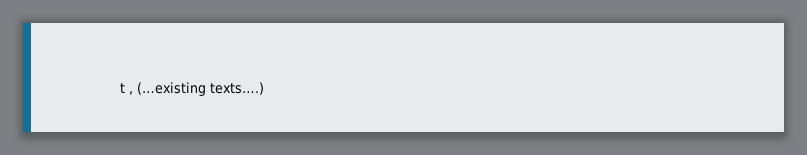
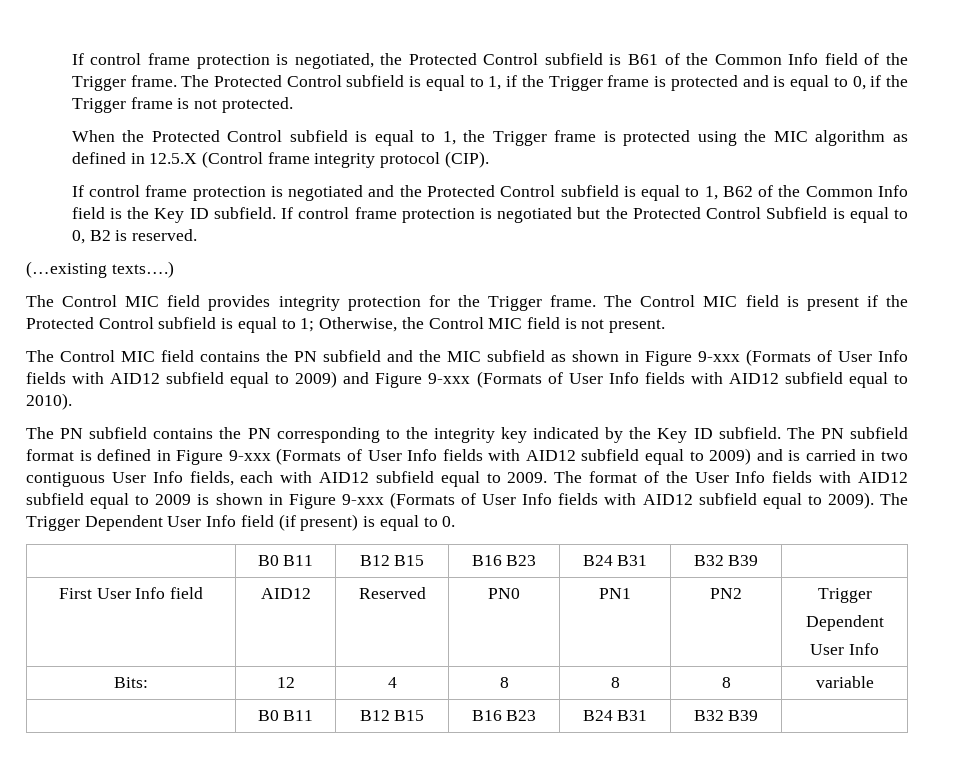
[120,82,265,96] t , (…existing texts….) -> [71,53,908,69] [71,75,909,91] [71,97,293,113] [71,130,909,146] [71,151,489,168] [71,185,908,201] [71,207,908,223] [71,229,197,244] [26,261,174,278] [26,295,908,311] [26,317,666,333] [26,349,908,366] [26,371,909,388] [26,393,72,410] [26,427,908,443] [26,448,908,465] [26,471,909,487] [26,492,909,509] [26,514,456,531] [257,555,314,566] [359,555,425,566] [471,555,537,566] [582,555,648,566] [693,555,759,566] [58,587,204,599] [260,588,311,599] [358,587,426,599] [488,588,520,599] [599,588,631,599] [710,588,742,599] [817,588,872,603] [805,615,884,631] [810,643,879,655] [114,677,148,688] [276,677,295,688] [387,677,397,688] [499,677,509,688] [610,677,620,688] [721,677,731,688] [815,676,874,688] [257,710,314,721] [359,710,425,721] [471,710,537,721] [582,710,648,721] [693,710,759,721] If control frame protection is negotiated, the Protected Control subfield is B61 of the Common Info field of the Trigger frame. The Protected Control subfield is equal to 1, if the Trigger frame is protected and is equal to 0, if the Trigger frame is not protected. // When the Protected Control subfield is equal to 1, the Trigger frame is protected using the MIC algorithm as defined in 12.5.X (Control frame integrity protocol (CIP). // If control frame protection is negotiated and the Protected Control subfield is equal to 1, B62 of the Common Info field is the Key ID subfield. If control frame protection is negotiated but the Protected Control Subfield is equal to 0, B2 is reserved. // (…existing texts….) // The Control MIC field provides integrity protection for the Trigger frame. The Control MIC field is present if the Protected Control subfield is equal to 1; Otherwise, the Control MIC field is not present. // The Control MIC field contains the PN subfield and the MIC subfield as shown in Figure 9-xxx (Formats of User Info fields with AID12 subfield equal to 2009) and Figure 9-xxx (Formats of User Info fields with AID12 subfield equal to 2010). // The PN subfield contains the PN corresponding to the integrity key indicated by the Key ID subfield. The PN subfield format is defined in Figure 9-xxx (Formats of User Info fields with AID12 subfield equal to 2009) and is carried in two contiguous User Info fields, each with AID12 subfield equal to 2009. The format of the User Info fields with AID12 subfield equal to 2009 is shown in Figure 9-xxx (Formats of User Info fields with AID12 subfield equal to 2009). The Trigger Dependent User Info field (if present) is equal to 0. // | B0 B11 | B12 B15 | B16 B23 | B24 B31 | B32 B39 | // First User Info field | AID12 | Reserved | PN0 | PN1 | PN2 | Trigger // Dependent // User Info // Bits: | 12 | 4 | 8 | 8 | 8 | variable // | B0 B11 | B12 B15 | B16 B23 | B24 B31 | B32 B39 |

